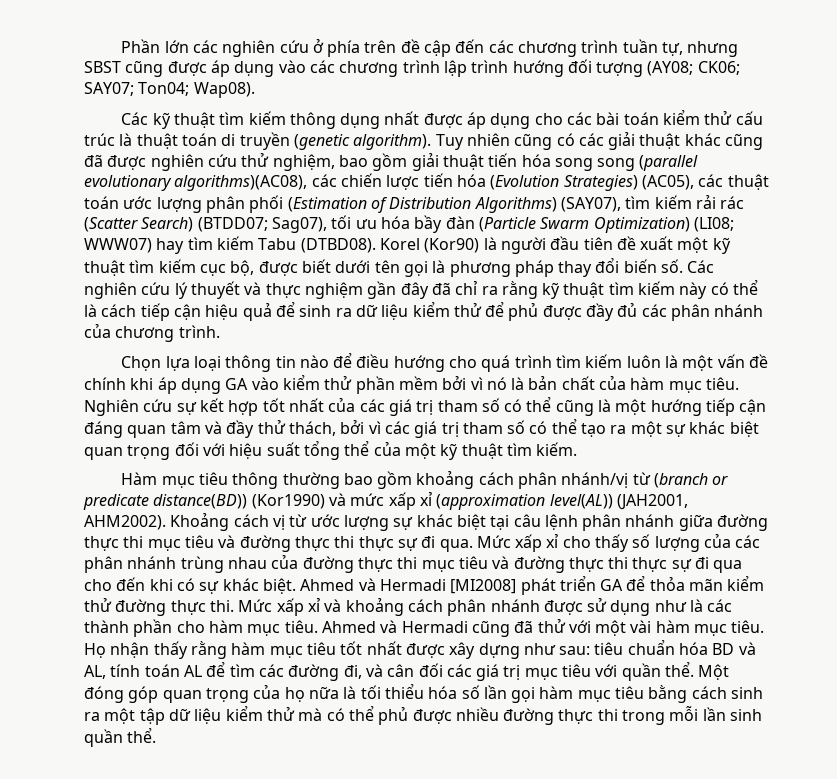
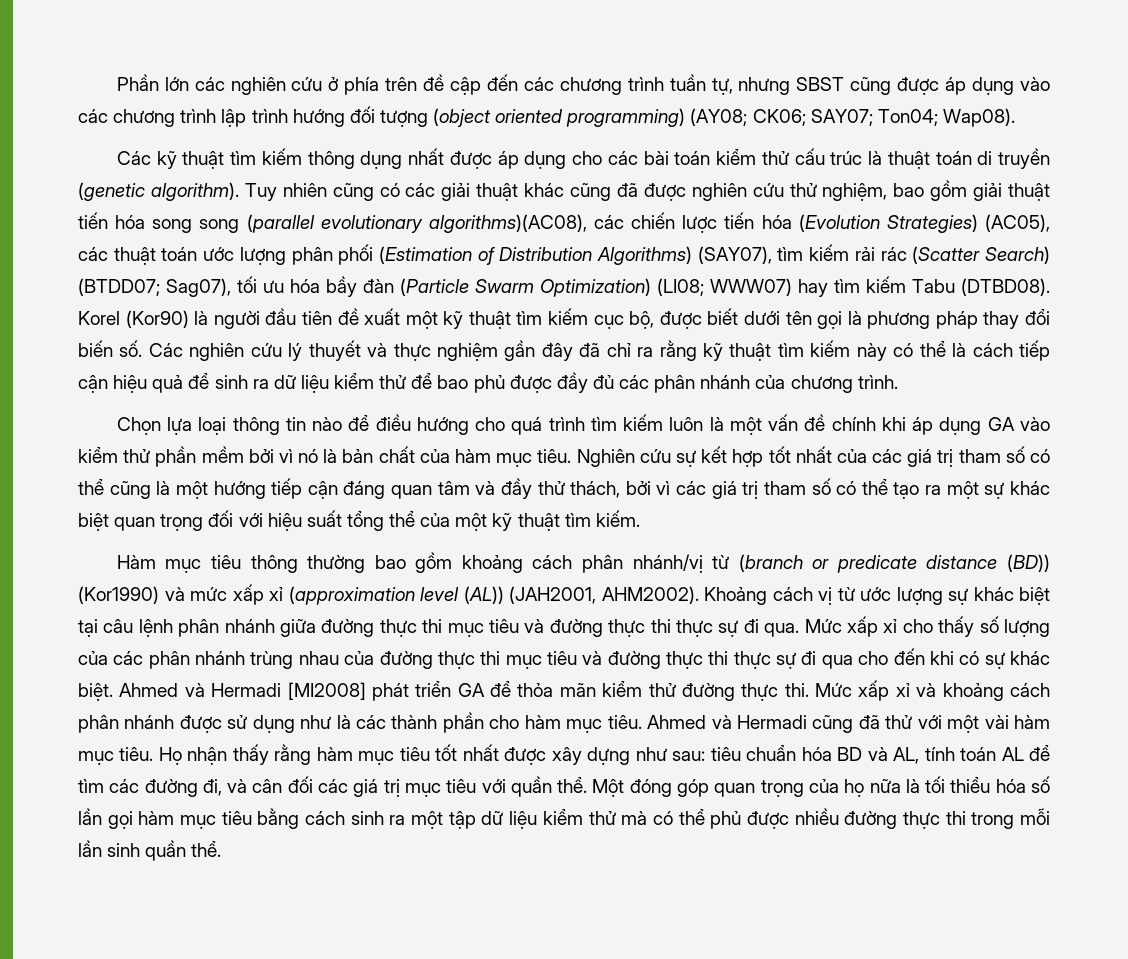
(644, 69) none -> [433,108,686,127] (object oriented programming)
(505, 309) none -> [437,375,469,389] bao
[153,494,248,509] distance(BD)) -> [926,554,1050,572] distance (BD))
[549,494,613,509] level(AL)) -> [420,586,504,604] level (AL))

